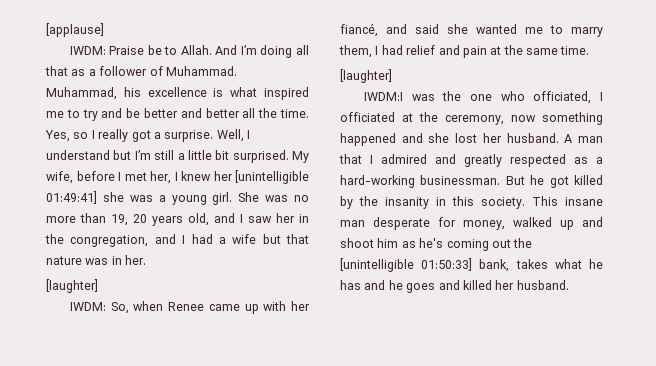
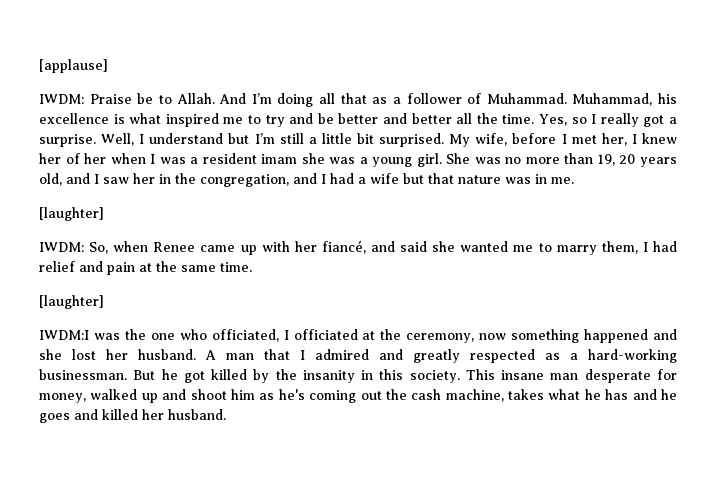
[235,170,309,184] [46,191,97,204] [unintelligible 01:49:41] -> [65,153,298,164] of her when I was a resident imam
[125,255,147,265] her. -> [551,177,574,184] me.
[340,258,510,272] [unintelligible 01:50:33] bank, -> [411,389,504,402] cash machine,

